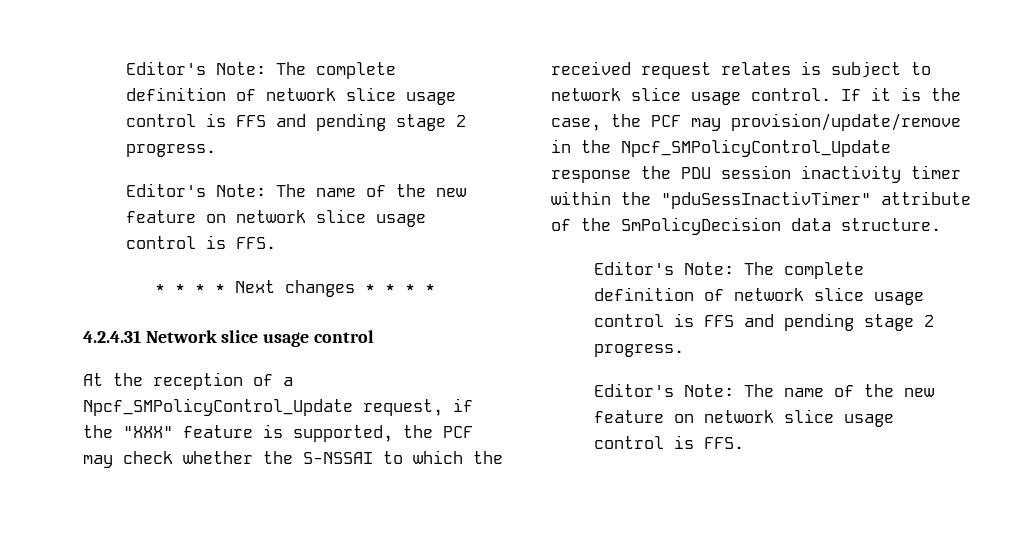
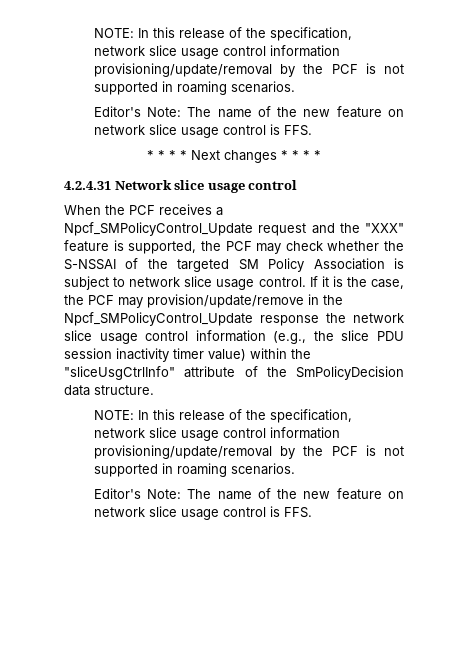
[126,61,397,79] [126,87,457,105] [126,113,467,131] [126,144,217,157] Editor's Note: The complete definition of network slice usage control is FFS and pending stage 2 progress. -> [93,27,352,41] [93,45,340,59] [93,63,404,77] [93,81,295,95] NOTE: In this release of the specification, network slice usage control information provisioning/update/removal by the PCF is not supported in roaming scenarios.
[83,372,293,390] [83,398,473,416] At the reception of a Npcf_SMPolicyControl_Update request, if -> [64,204,223,216] [64,222,335,236] When the PCF receives a Npcf_SMPolicyControl_Update request and
[383,450,503,464] [551,61,791,79] to which the received request relates -> [125,258,385,272] of the targeted SM Policy Association
(671, 172) none -> [353,313,404,323] [64,330,370,344] network slice usage control information (e.g., the slice
(961, 172) none -> [208,349,246,361] value)
[661,191,871,209] "pduSessInactivTimer" -> [64,366,175,380] "sliceUsgCtrlInfo"
[594,261,865,279] [594,287,925,305] [594,313,935,331] [594,344,685,357] Editor's Note: The complete definition of network slice usage control is FFS and pending stage 2 progress. -> [93,409,352,423] [93,427,340,441] [93,445,404,459] [93,463,295,477] NOTE: In this release of the specification, network slice usage control information provisioning/update/removal by the PCF is not supported in roaming scenarios.

